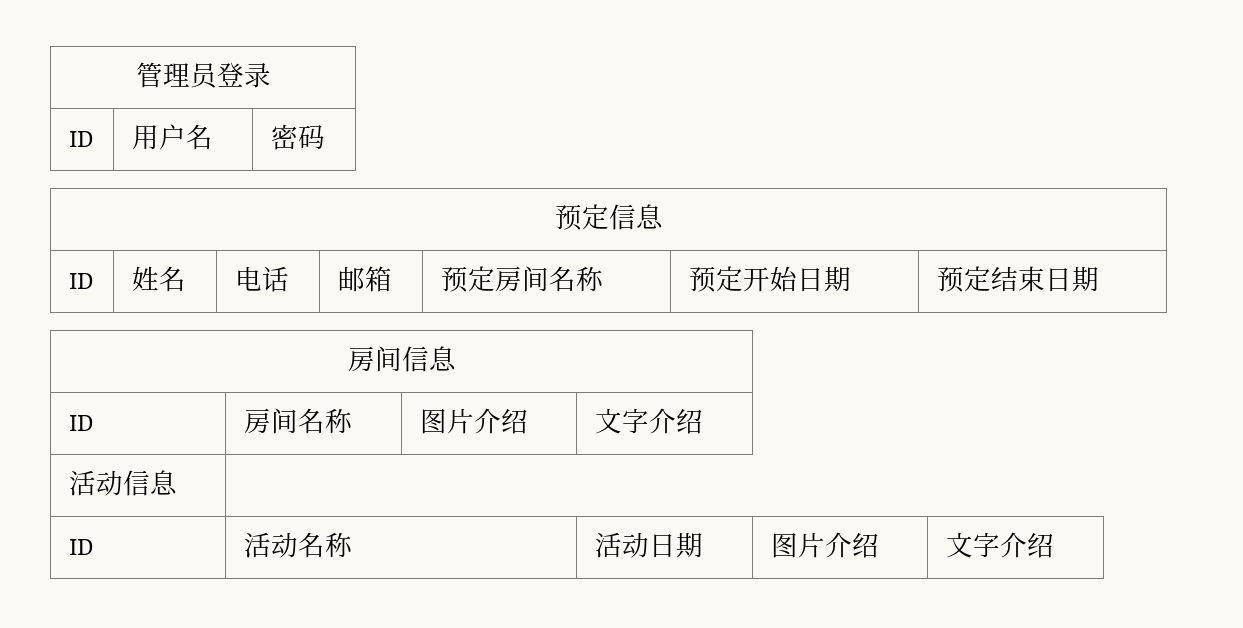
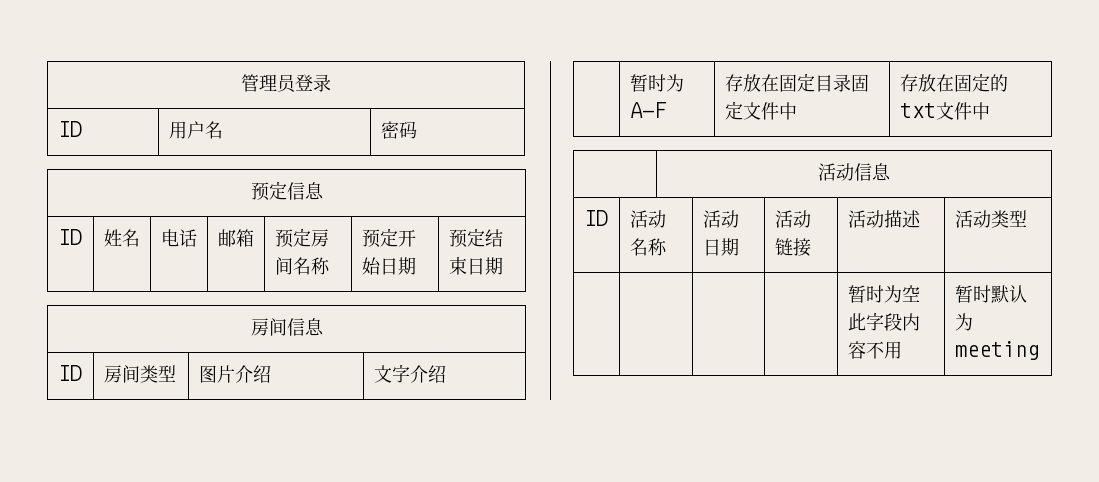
[298,408,354,434] 名称 -> [139,365,176,383] 类型
(704, 421) none -> [629,74,684,92] [629,102,667,118] [724,73,869,92] [724,101,797,120] [899,73,1008,92] [899,102,990,120] | 暂时为A-F | 存放在固定目录固定文件中 | 存放在固定的txt文件中 // |
[771,532,880,558] [946,532,1055,558] 图片介绍 | 文字介绍 -> [774,210,811,228] [774,238,811,257] [847,210,921,228] [954,210,1027,228] [847,285,920,303] [847,312,920,331] [847,341,902,359] [954,285,1027,303] [954,313,973,331] [954,341,1039,360] 活动链接 | 活动描述 | 活动类型 // | | | | 暂时为空此字段内容不用 | 暂时默认为meeting

